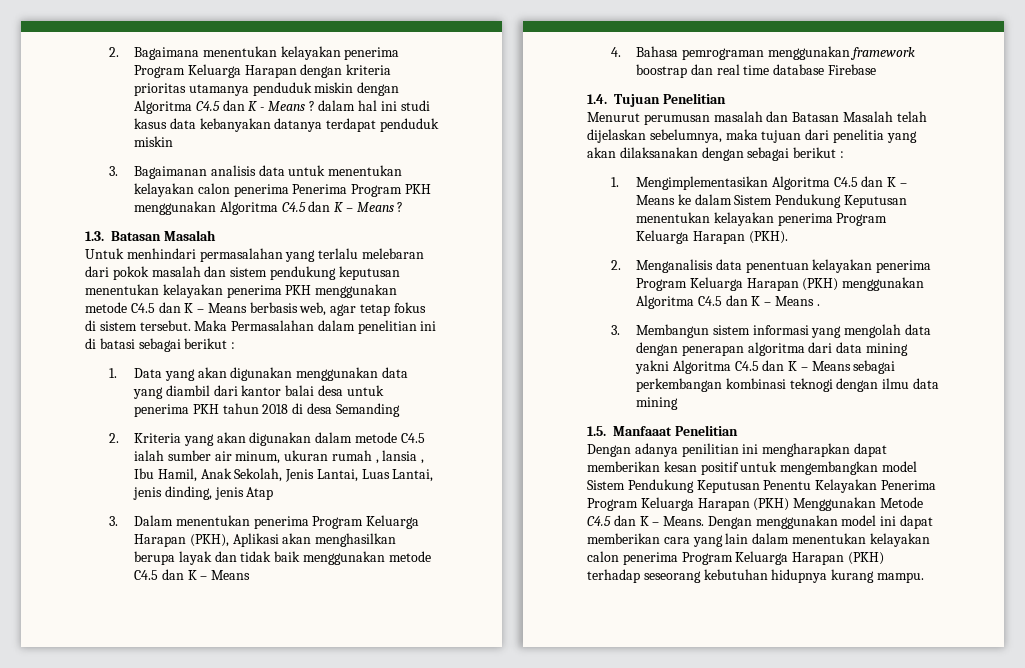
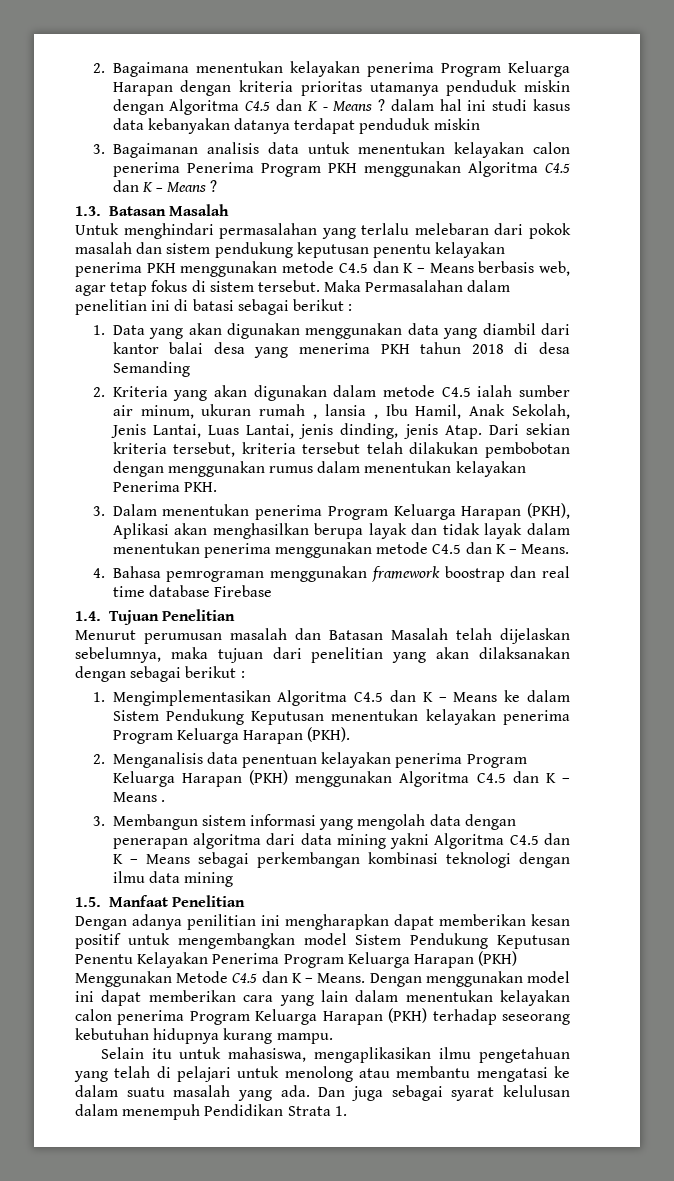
[126,248,196,259] menhindari -> [123,223,214,239] menghindari
[85,284,159,295] menentukan -> [372,244,431,258] penentu
[346,385,384,396] [133,404,189,417] untuk penerima -> [254,343,371,358] yang menerima
[246,487,274,500] Atap -> [444,423,570,439] [112,442,570,458] [112,461,526,477] [112,481,217,492] Atap. Dari sekian kriteria tersebut, kriteria tersebut telah dilakukan pembobotan dengan menggunakan rumus dalam menentukan kelayakan Penerima PKH.
[274,551,431,565] [133,569,251,580] baik menggunakan metode C4.5 dan K – Means -> [484,523,570,539] [112,542,570,558] layak dalam menentukan penerima menggunakan metode C4.5 dan K – Means.
[832,129,884,143] penelitia -> [311,647,384,663] penelitian
[789,378,833,392] teknogi -> [445,852,511,868] teknologi
[613,426,672,436] Manfaaat -> [108,895,168,907] Manfaat
(924, 577) none -> [100,1047,570,1063] [74,1066,570,1082] [75,1085,570,1101] [75,1104,347,1120] // Selain itu untuk mahasiswa, mengaplikasikan ilmu pengetahuan yang telah di pelajari untuk menolong atau membantu mengatasi ke dalam suatu masalah yang ada. Dan juga sebagai syarat kelulusan dalam menempuh Pendidikan Strata 1.

